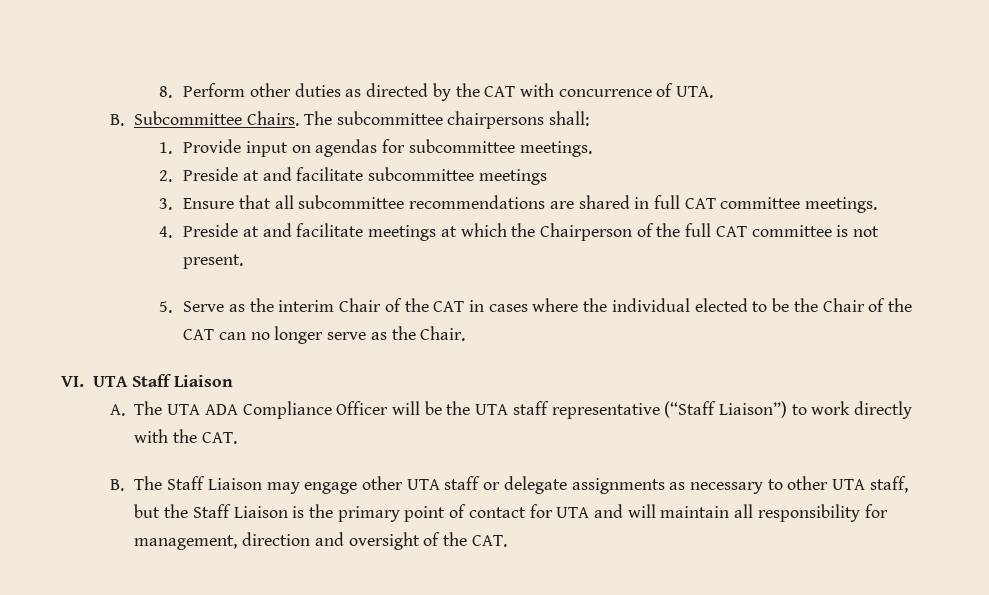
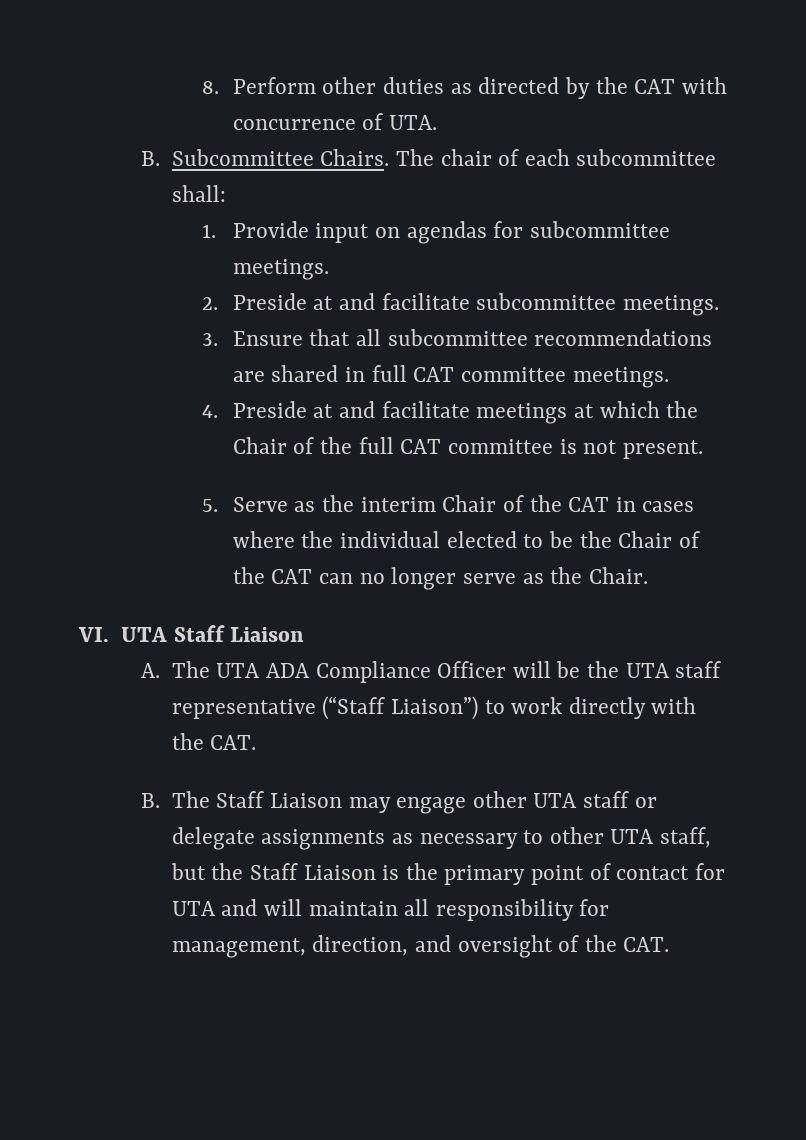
[336,111,545,129] subcommittee chairpersons -> [440,149,717,166] chair of each subcommittee
[478,169,547,185] meetings -> [622,295,719,316] meetings.
[539,223,632,241] Chairperson -> [232,437,287,454] Chair
[242,532,311,546] direction -> [312,935,409,956] direction,

